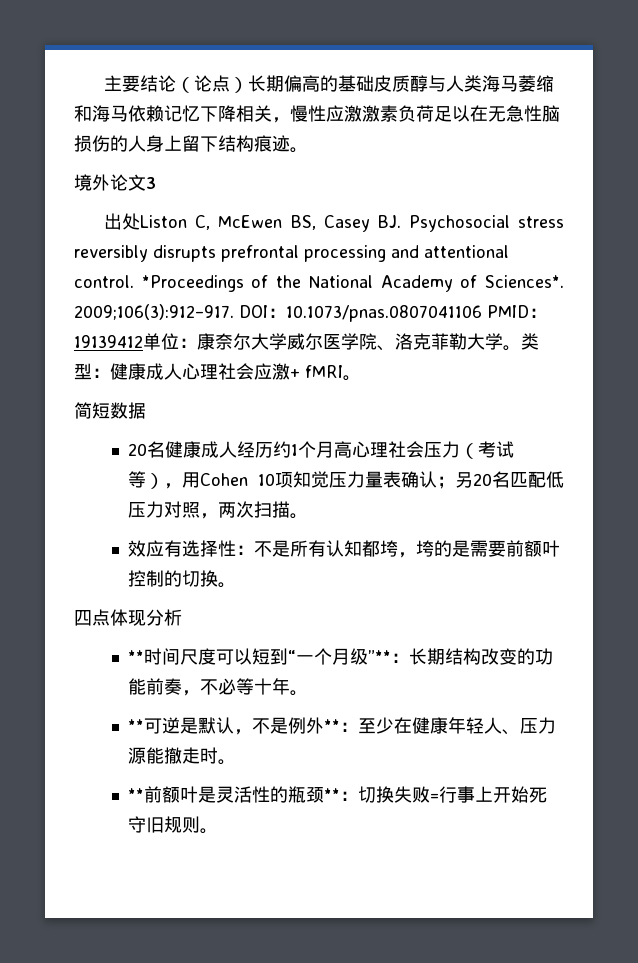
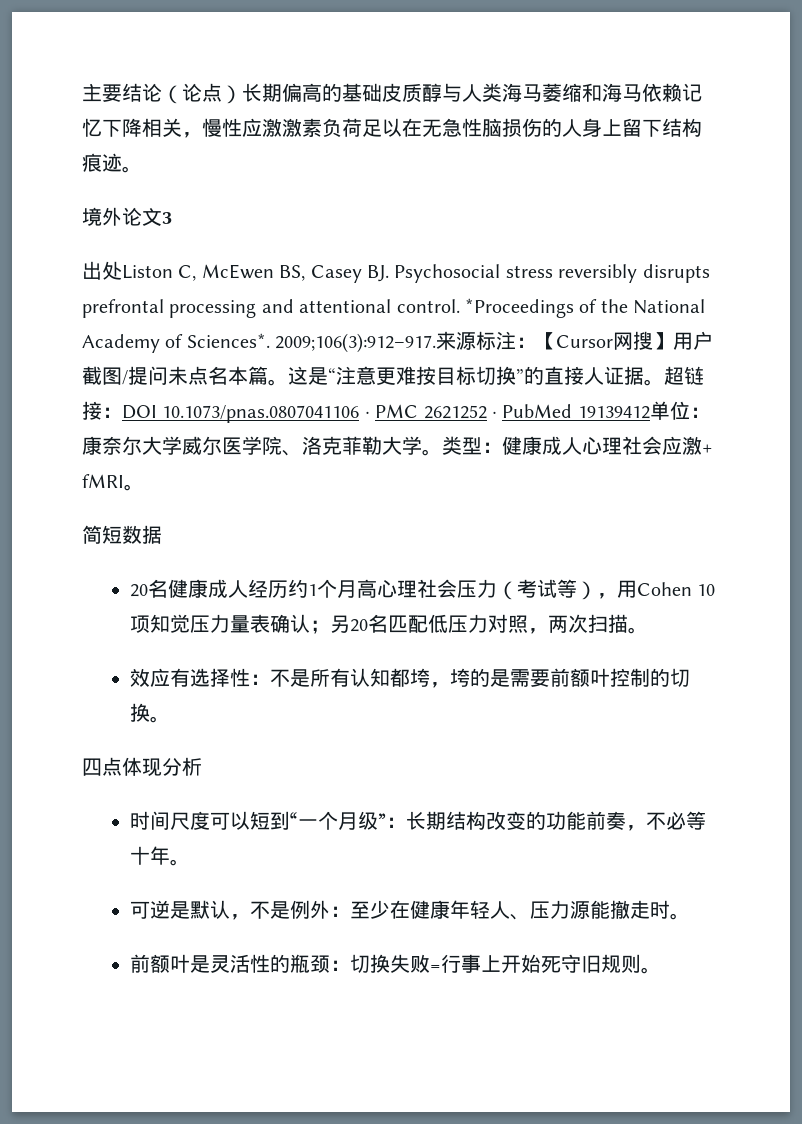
[239,305,547,322] DOI：10.1073/pnas.0807041106 PMID： -> [436,331,714,350] [82,366,704,386] [82,401,573,423] 来源标注：【Cursor网搜】用户截图/提问未点名本篇。这是“注意更难按目标切换”的直接人证据。超链接：DOI 10.1073/pnas.0807041106 · PMC 2621252 · PubMed
[127,650,144,663] ** -> (202, 766) none
[367,650,391,663] ”** -> [377,813,386,828] ”
[127,719,144,732] ** -> (190, 862) none
[323,719,340,732] ** -> (330, 909) none
[127,788,144,801] ** -> (690, 916) none
[323,788,340,801] ** -> (330, 964) none

